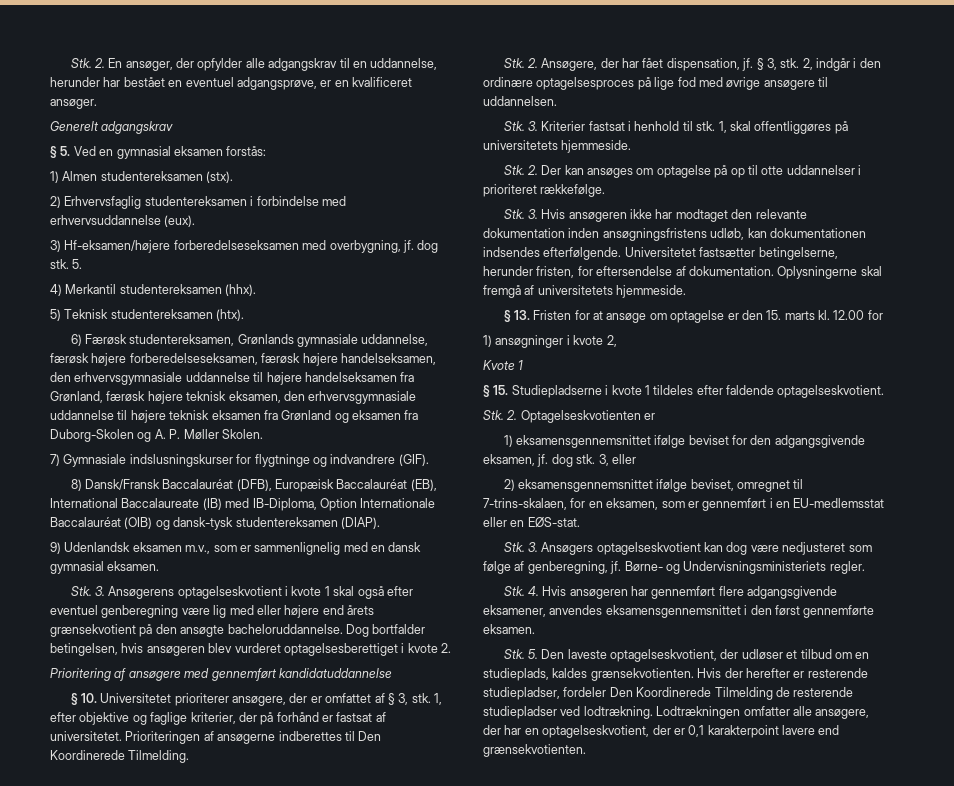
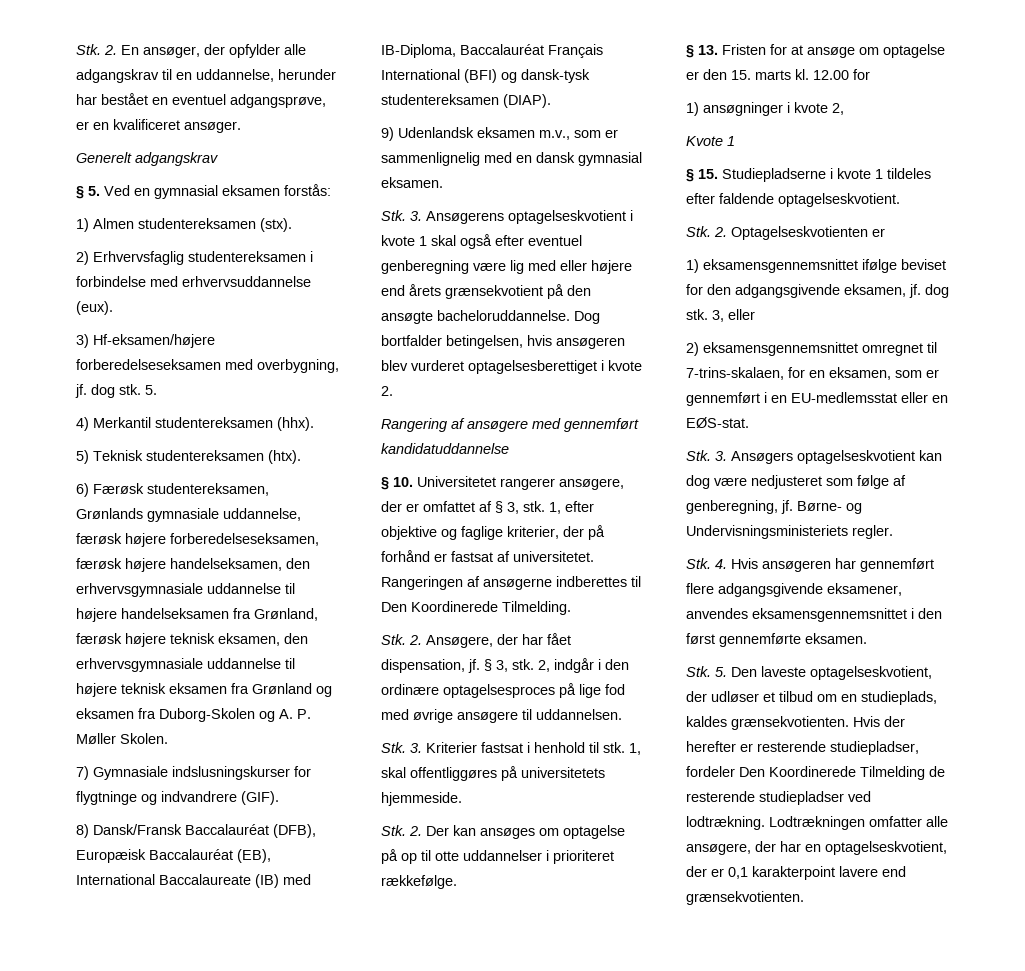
[319,498,436,511] [50,517,153,529] Option Internationale Baccalauréat (OIB) -> [460,44,603,58] [381,69,497,83] Baccalauréat Français International (BFI)
[50,668,111,681] Prioritering -> [381,418,447,432] Rangering
[174,693,229,706] prioriterer -> [500,478,555,490] rangerer
[125,731,201,744] Prioriteringen -> [381,576,463,590] Rangeringen
[503,209,807,222] [483,228,866,241] [483,247,838,260] [483,266,882,279] [483,285,687,298] // Stk. 3. Hvis ansøgeren ikke har modtaget den relevante dokumentation inden ansøgningsfristens udløb, kan dokumentationen indsendes efterfølgende. Universitetet fastsætter betingelserne, herunder fristen, for eftersendelse af dokumentation. Oplysningerne skal fremgå af universitetets hjemmeside. -> (457, 882) none
[656,479,734,492] ifølge beviset, -> (858, 349) none

